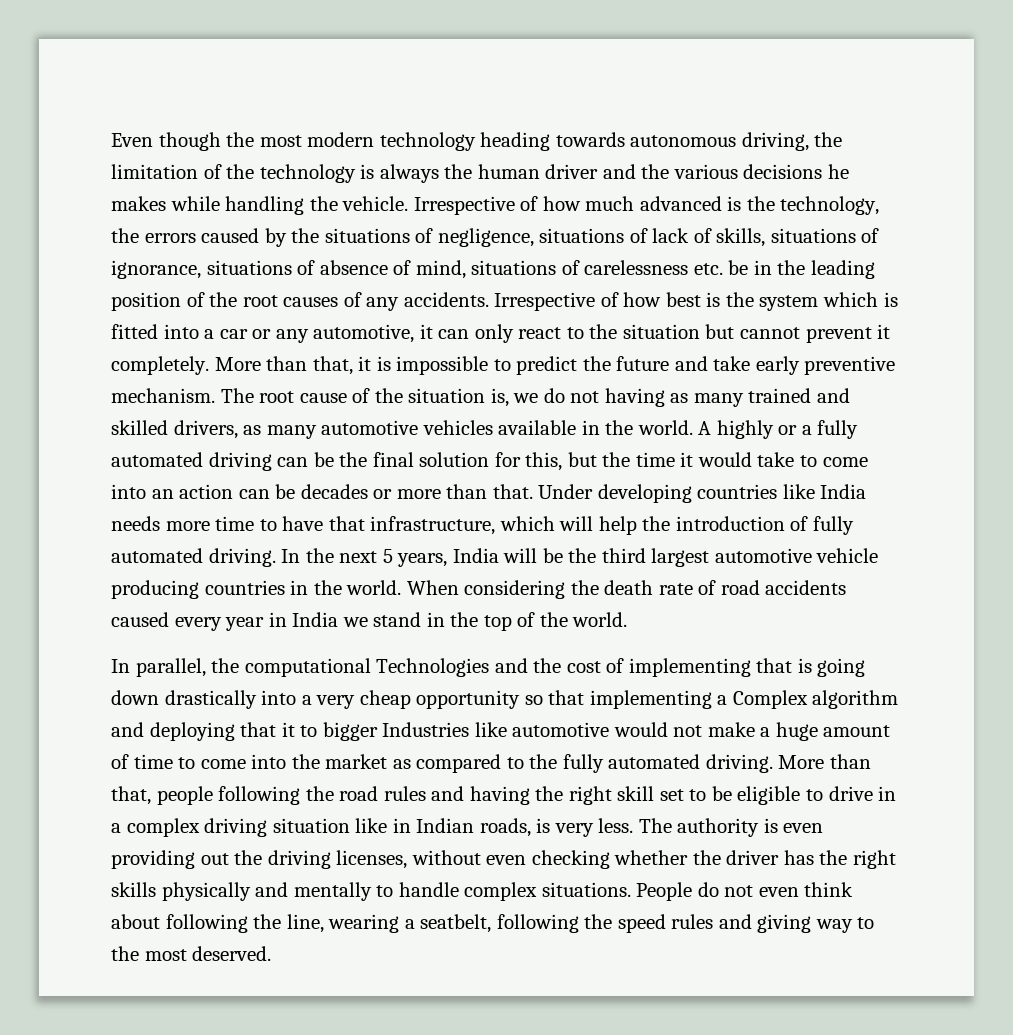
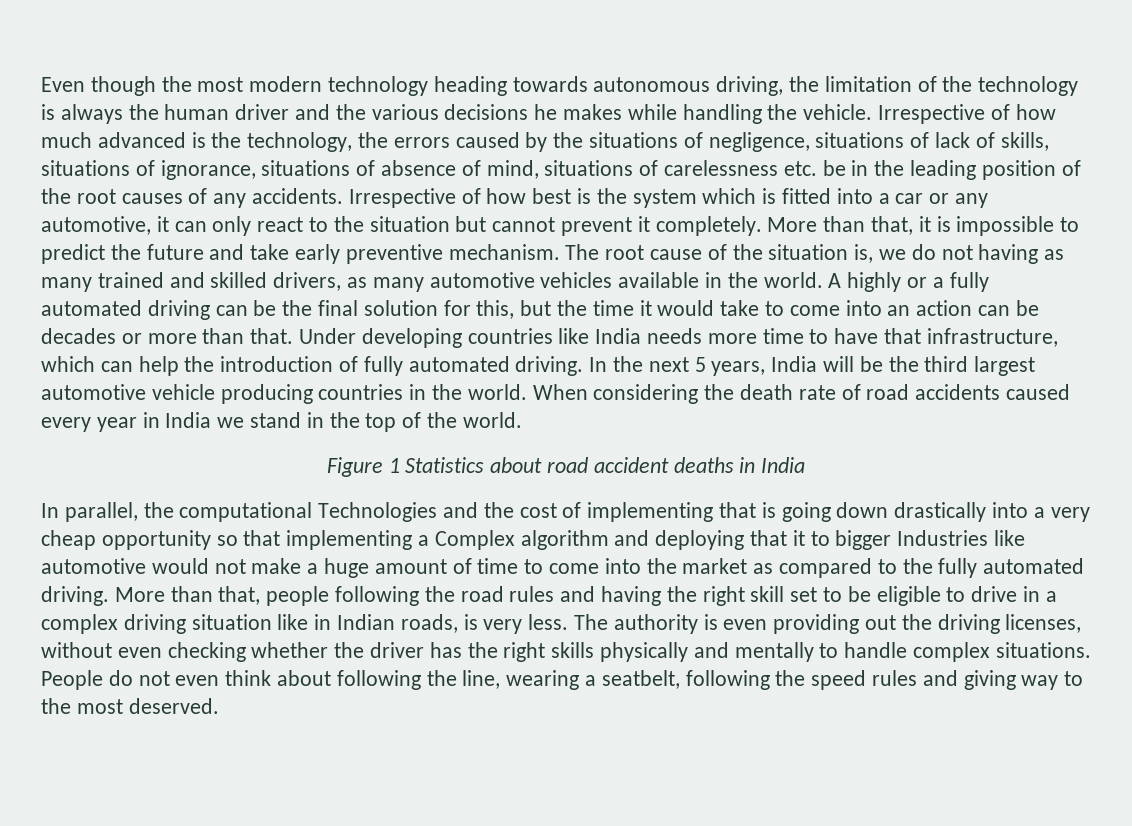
[559,516,594,531] will -> [100,361,133,372] can
(628, 619) none -> [326,457,806,477] // Figure 1 Statistics about road accident deaths in India

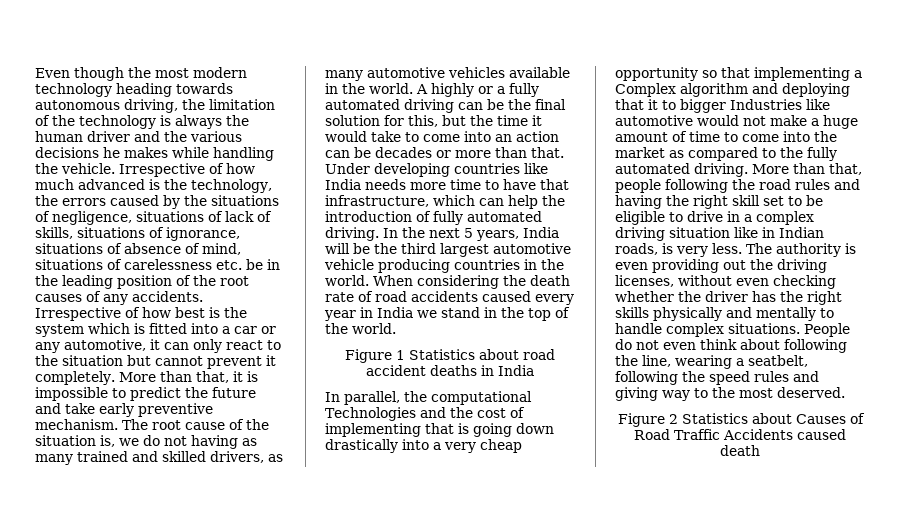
(219, 706) none -> [617,413,865,427] [634,429,846,440] [720,445,760,456] // Figure 2 Statistics about Causes of Road Traffic Accidents caused death

